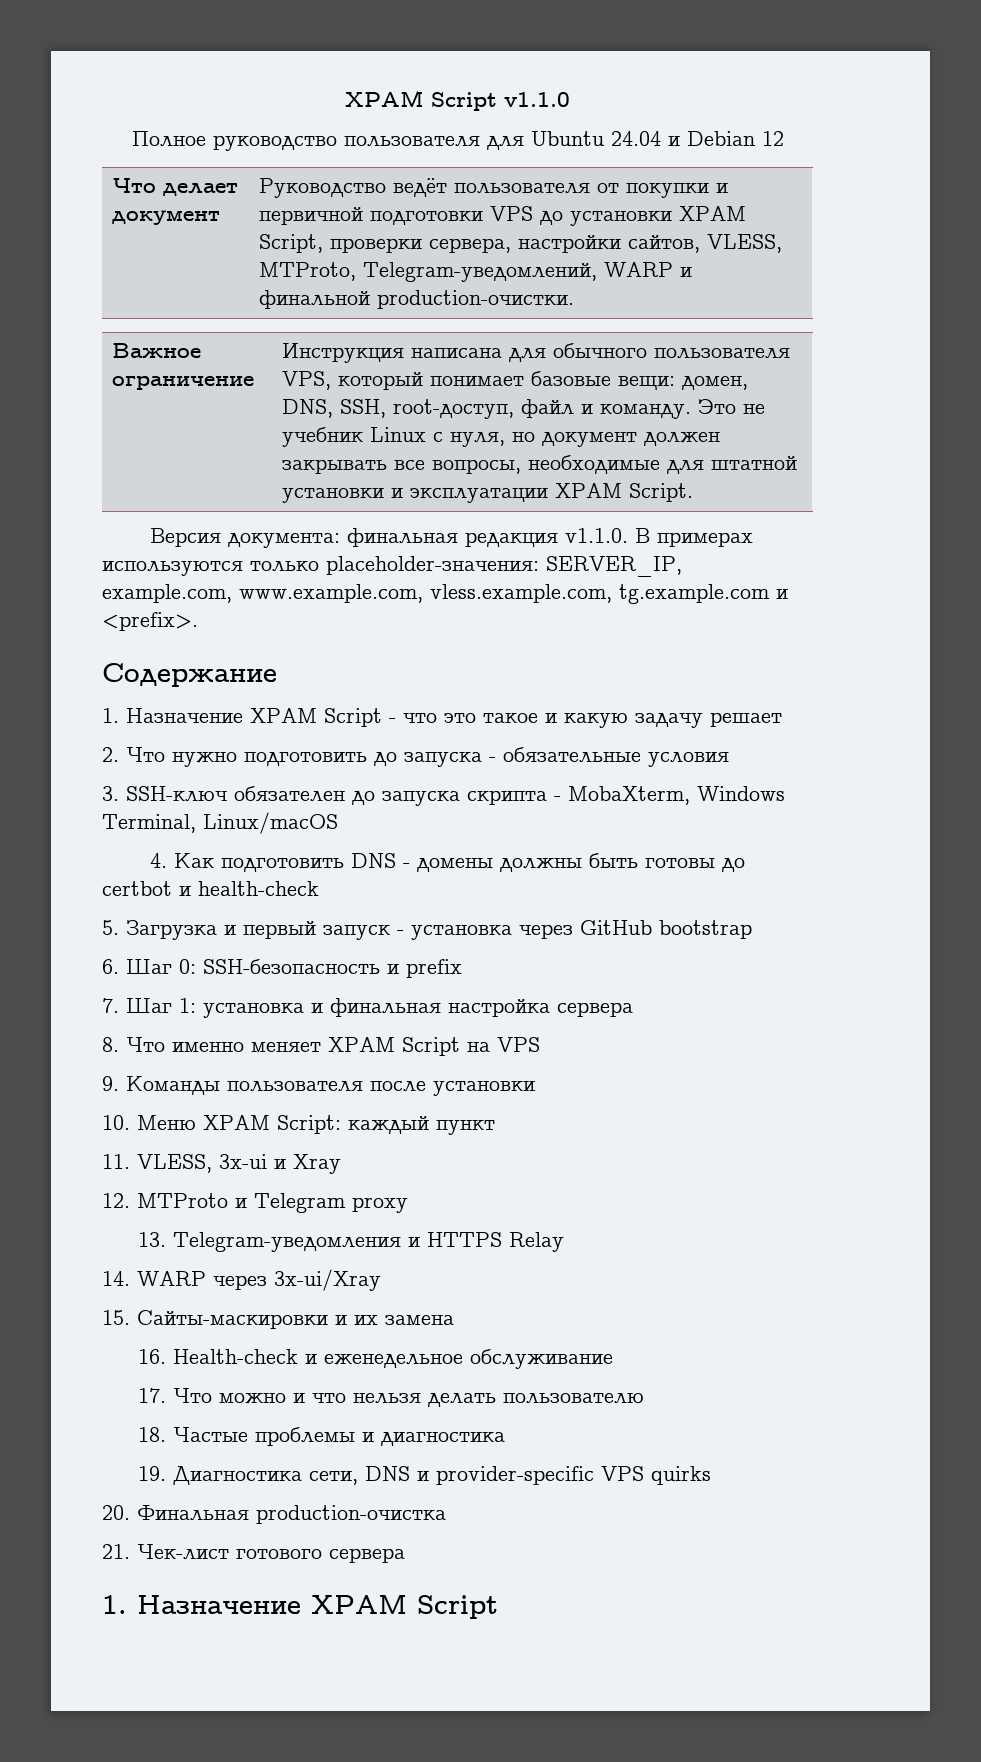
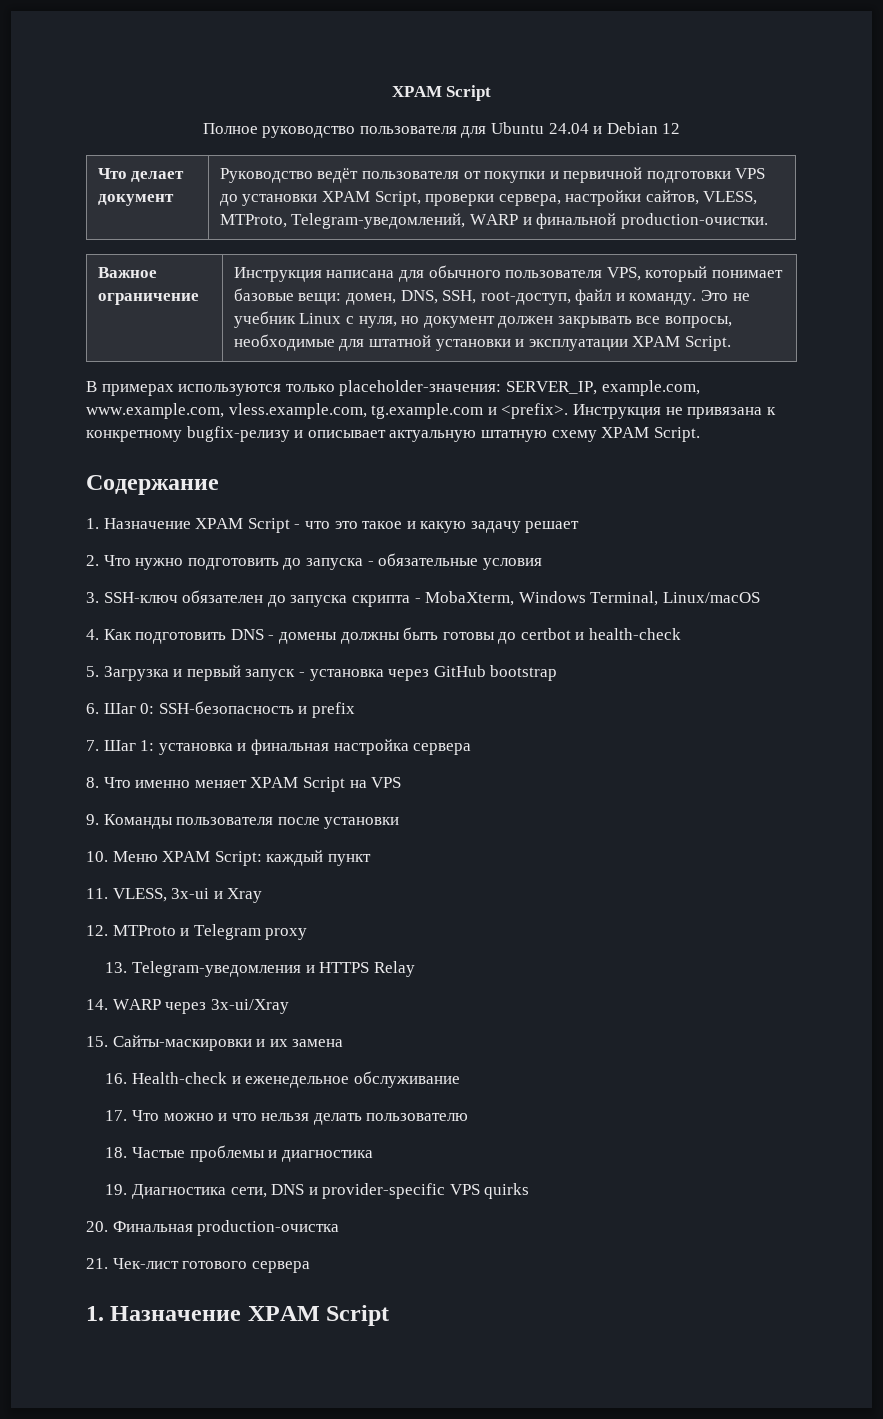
[345,90,570,111] XPAM Script v1.1.0 -> [391,85,492,101] XPAM Script
[149,528,628,548] Версия документа: финальная редакция v1.1.0. -> (731, 343) none
(198, 621) none -> [572,404,776,419] [86,426,700,442] Инструкция не привязана к конкретному bugfix-релизу и описывает актуальную штатную схему XPAM Script.

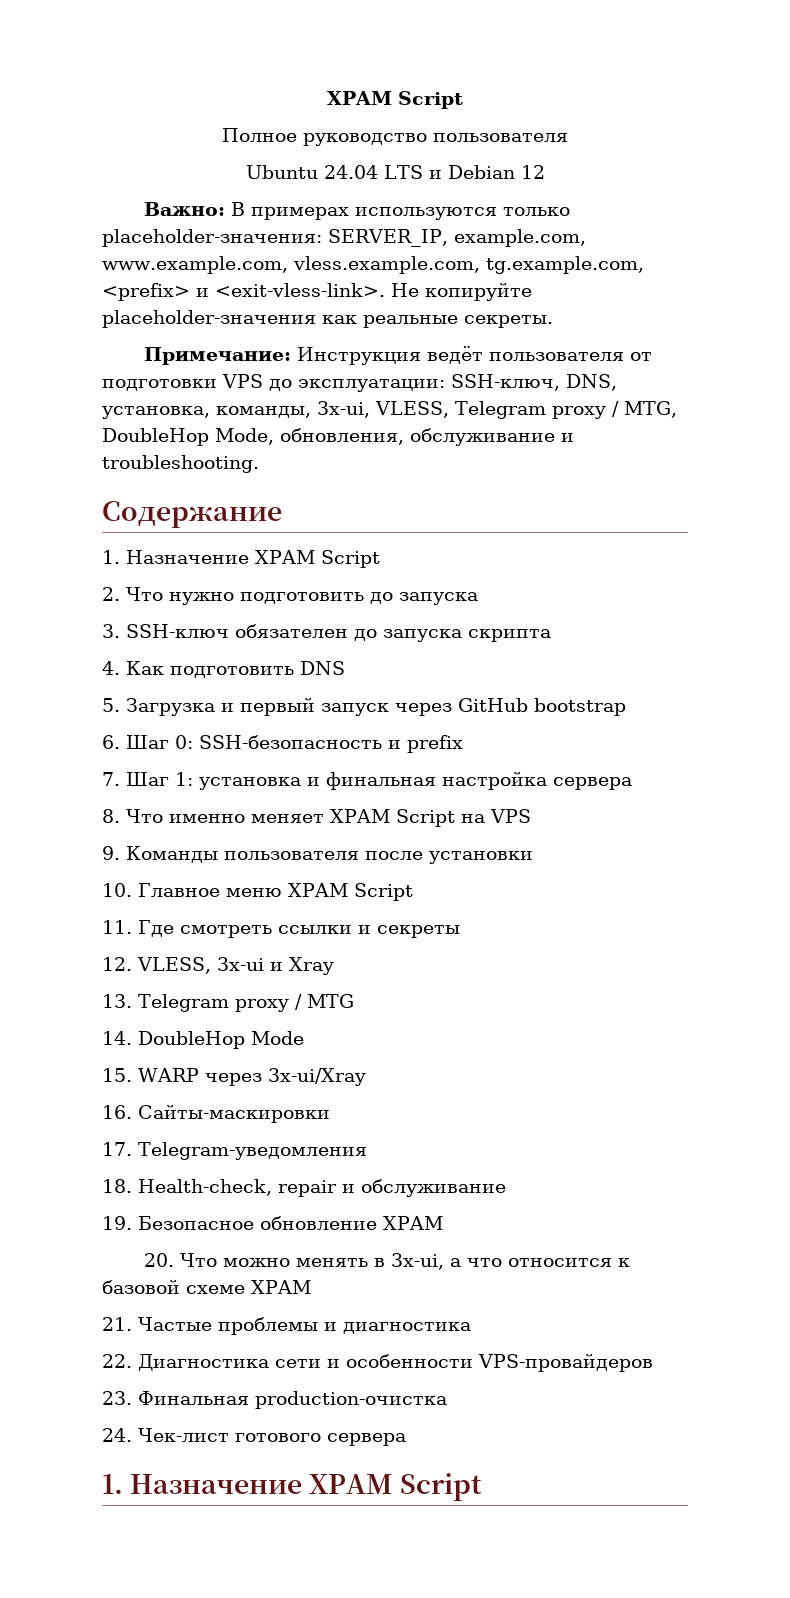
[461,126,487,138] для -> (568, 137) //
(589, 128) none -> [383,165,423,179] LTS
[97,168,185,182] [97,194,174,206] [219,167,766,183] [219,190,758,206] [219,213,768,229] [97,267,157,278] [97,293,199,305] [233,265,783,282] [233,288,750,305] [233,311,733,328] [233,334,731,351] // Что делает документ | Руководство ведёт пользователя от покупки и первичной подготовки VPS до установки XPAM Script, проверки сервера, настройки сайтов, VLESS, MTProto, Telegram-уведомлений, WARP и финальной production-очистки. // Важное ограничение | Инструкция написана для обычного пользователя VPS, который понимает базовые вещи: домен, DNS, SSH, root-доступ, файл и команду. Это не учебник Linux с нуля, но документ должен закрывать все вопросы, необходимые для штатной установки и эксплуатации XPAM Script. // -> [143,202,225,216] // Важно:
[371,403,776,419] [86,426,700,442] tg.example.com и <prefix>. Инструкция не привязана к конкретному bugfix-релизу и описывает актуальную штатную схему XPAM Script. -> [485,256,644,274] [102,282,532,301] [102,310,553,328] [143,346,652,365] [102,374,617,392] [102,401,677,419] [102,428,574,446] [102,455,259,473] tg.example.com, <prefix> и <exit-vless-link>. Не копируйте placeholder-значения как реальные секреты. // Примечание: Инструкция ведёт пользователя от подготовки VPS до эксплуатации: SSH-ключ, DNS, установка, команды, 3x-ui, VLESS, Telegram proxy / MTG, DoubleHop Mode, обновления, обслуживание и troubleshooting.
[294,521,580,533] - что это такое и какую задачу решает -> (380, 559) none
[367,553,542,570] - обязательные условия -> (478, 598) none
[414,591,760,606] - MobaXterm, Windows Terminal, Linux/macOS -> (551, 635) none
[268,627,682,644] - домены должны быть готовы до certbot и health-check -> (345, 668) none
[298,669,384,681] - установка -> (389, 709) none
[112,850,371,866] [86,888,108,899] Меню XPAM Script: каждый пункт // 11. -> [138,883,413,901] [102,920,460,938] [102,957,132,971] Главное меню XPAM Script // 11. Где смотреть ссылки и секреты // 12.
[86,924,308,940] [105,961,415,977] [86,999,108,1010] 12. MTProto и Telegram proxy // 13. Telegram-уведомления и HTTPS Relay // 14. -> [102,994,354,1012] [102,1031,304,1049] [102,1068,132,1082] 13. Telegram proxy / MTG // 14. DoubleHop Mode // 15.
[86,1036,108,1047] 15. -> [102,1105,132,1119] 16.
[256,1039,344,1047] [105,1071,460,1088] [105,1110,469,1125] [105,1145,373,1162] [105,1183,530,1199] [86,1221,108,1232] и их замена // 16. Health-check и еженедельное обслуживание // 17. Что можно и что нельзя делать пользователю // 18. Частые проблемы и диагностика // 19. Диагностика сети, DNS и provider-specific VPS quirks // 20. -> [102,1142,367,1160] [102,1179,506,1197] [102,1216,443,1230] [143,1253,630,1270] [102,1279,311,1294] [102,1317,471,1335] [102,1353,653,1372] [102,1391,132,1405] // 17. Telegram-уведомления // 18. Health-check, repair и обслуживание // 19. Безопасное обновление XPAM // 20. Что можно менять в 3x-ui, а что относится к базовой схеме XPAM // 21. Частые проблемы и диагностика // 22. Диагностика сети и особенности VPS-провайдеров // 23.
[86,1258,108,1269] 21. -> [102,1428,132,1442] 24.

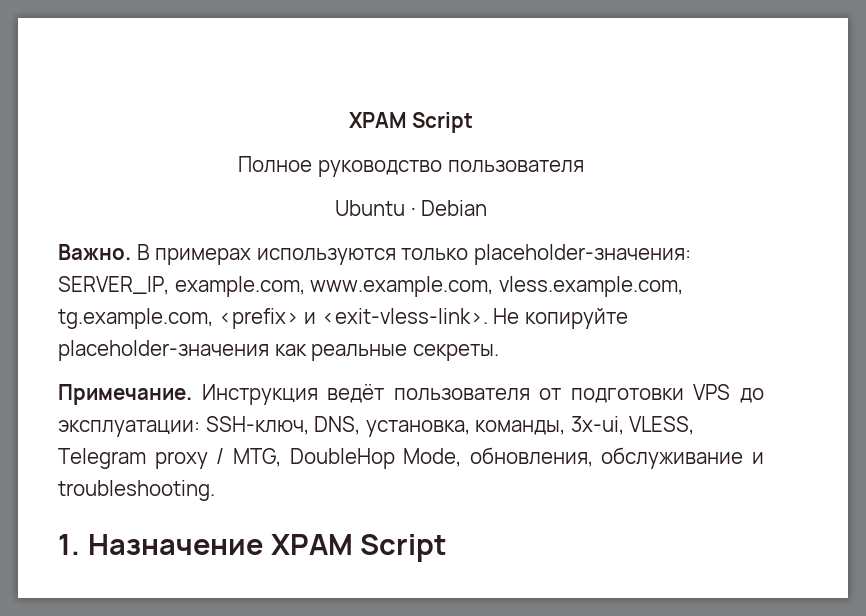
[323,165,442,179] 24.04 LTS и -> [410,207,416,216] ·
[520,165,545,179] [143,202,225,216] 12 // Важно: -> [58,244,131,260] // Важно.
[143,347,291,365] Примечание: -> [58,384,192,405] Примечание.
[102,501,282,528] [102,550,380,568] [102,587,478,605] [102,624,551,642] [102,661,345,678] [102,697,626,716] [102,735,463,753] [102,771,632,790] [102,809,531,827] [102,846,533,864] [102,883,413,901] [102,920,460,938] [102,957,334,975] [102,994,354,1012] [102,1031,304,1049] [102,1068,366,1086] [102,1104,330,1123] [102,1142,367,1160] [102,1179,506,1197] [102,1216,443,1230] [143,1253,630,1270] [102,1279,311,1294] [102,1317,471,1335] [102,1353,653,1372] [102,1391,447,1409] [102,1428,406,1446] [102,1473,483,1501] // Содержание // 1. Назначение XPAM Script // 2. Что нужно подготовить до запуска // 3. SSH-ключ обязателен до запуска скрипта // 4. Как подготовить DNS // 5. Загрузка и первый запуск через GitHub bootstrap // 6. Шаг 0: SSH-безопасность и prefix // 7. Шаг 1: установка и финальная настройка сервера // 8. Что именно меняет XPAM Script на VPS // 9. Команды пользователя после установки // 10. Главное меню XPAM Script // 11. Где смотреть ссылки и секреты // 12. VLESS, 3x-ui и Xray // 13. Telegram proxy / MTG // 14. DoubleHop Mode // 15. WARP через 3x-ui/Xray // 16. Сайты-маскировки // 17. Telegram-уведомления // 18. Health-check, repair и обслуживание // 19. Безопасное обновление XPAM // 20. Что можно менять в 3x-ui, а что относится к базовой схеме XPAM // 21. Частые проблемы и диагностика // 22. Диагностика сети и особенности VPS-провайдеров // 23. Финальная production-очистка // 24. Чек-лист готового сервера // 1. Назначение XPAM Script -> [58,534,448,562] // 1. Назначение XPAM Script

